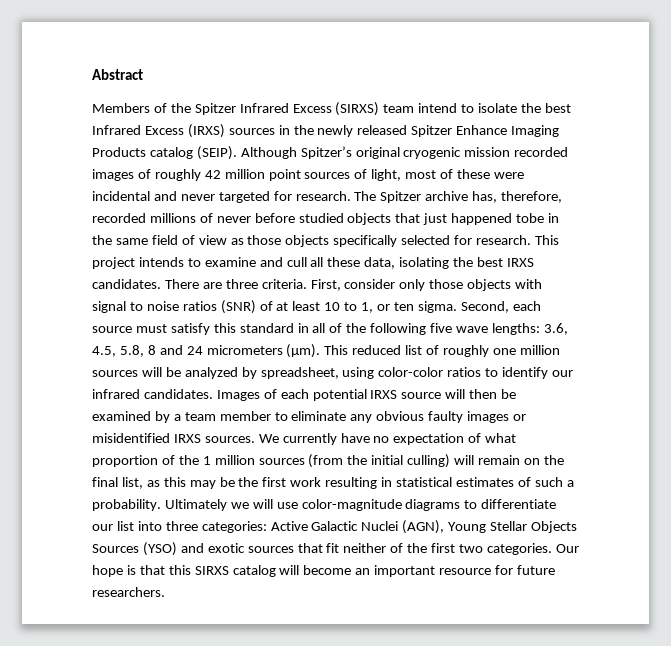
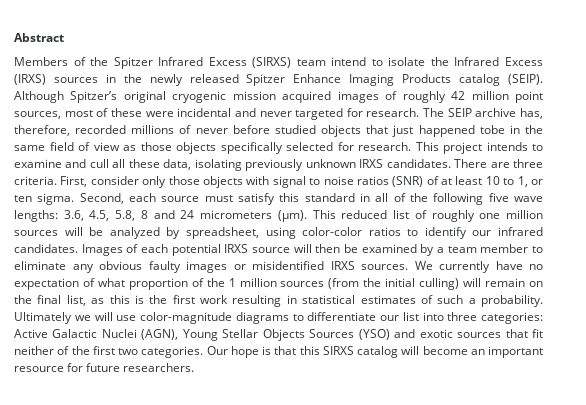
[544,103,571,113] best -> (449, 61) none
[514,147,569,157] recorded -> [282,91,332,103] acquired
[304,169,402,181] sources of light, -> [14,111,61,119] sources,
[380,191,422,203] Spitzer -> [447,108,472,117] SEIP
[453,257,504,267] the best -> [245,159,356,171] previously unknown
[189,477,235,489] may be -> [134,295,144,304] is

